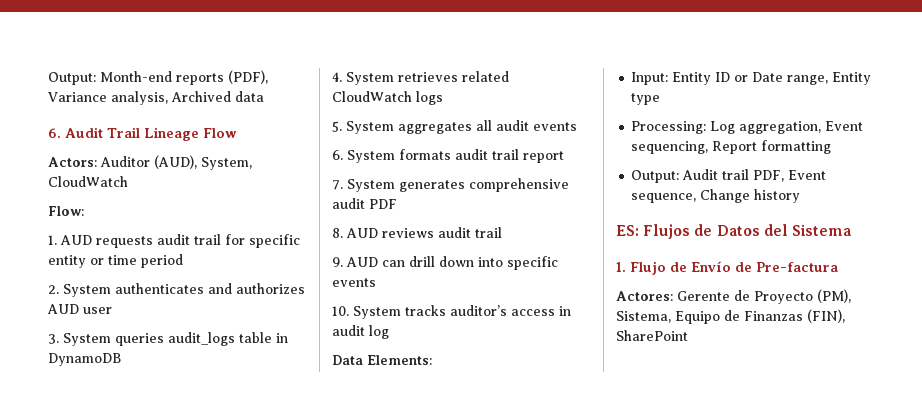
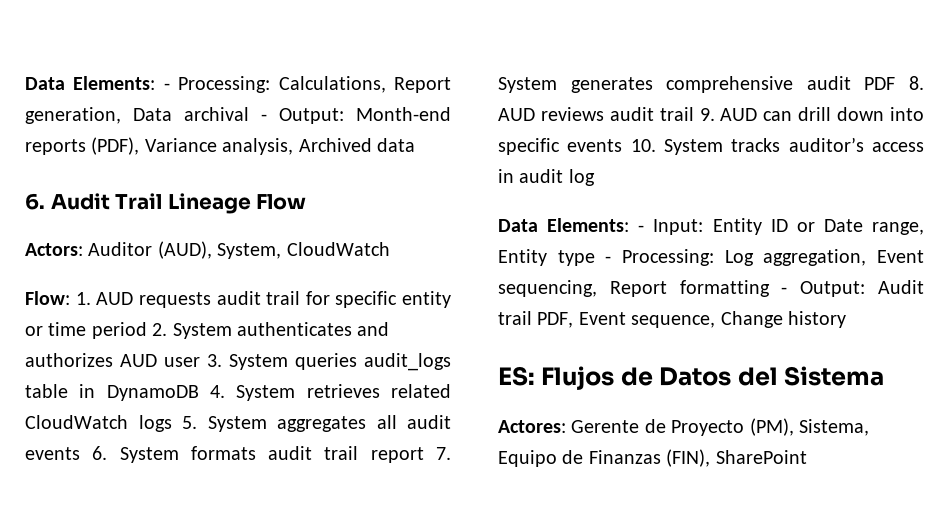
(48, 78) none -> [25,76,451,93] [25,107,267,124] Data Elements: - Processing: Calculations, Report generation, Data archival -
(84, 211) // -> (70, 298) none
(183, 261) // -> (147, 330) none
(112, 310) // -> (200, 362) none
(121, 359) // -> (199, 393) none
(443, 98) // -> (172, 423) none
(577, 126) // -> (80, 453) none
(564, 157) // -> (424, 455) none
(397, 204) // -> (896, 83) none
(502, 232) // -> (694, 114) none
(376, 282) // -> (623, 145) none
(432, 360) // -> [638,225,645,232] -
(661, 99) // -> [605,256,612,263] -
(832, 147) // -> [781,287,788,294] -
[616,261,838,275] // 1. Flujo de Envío de Pre-factura -> (885, 376) none

